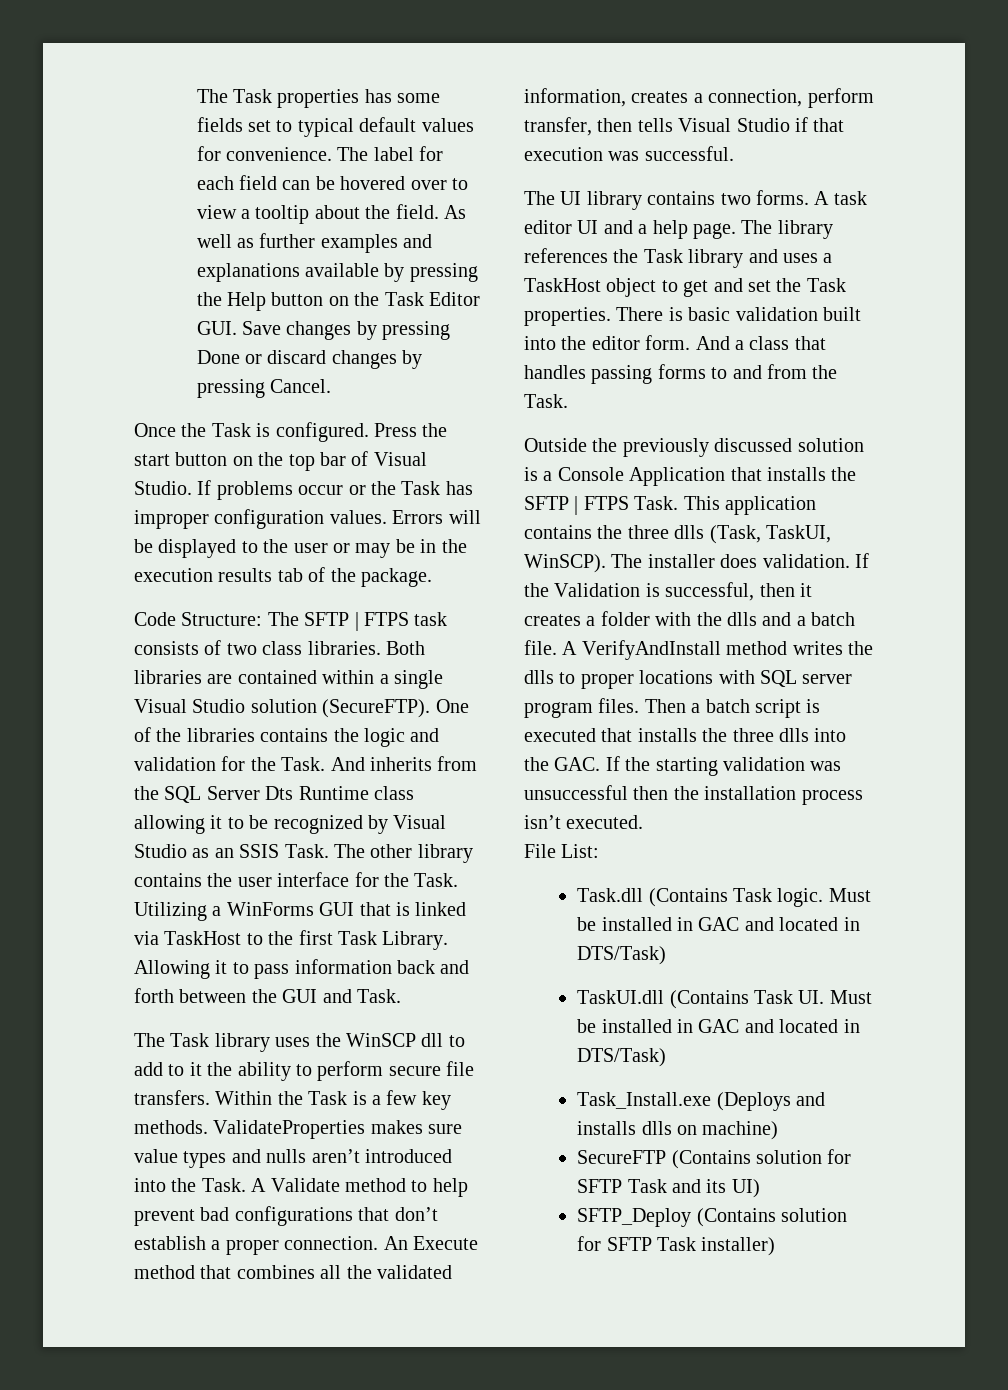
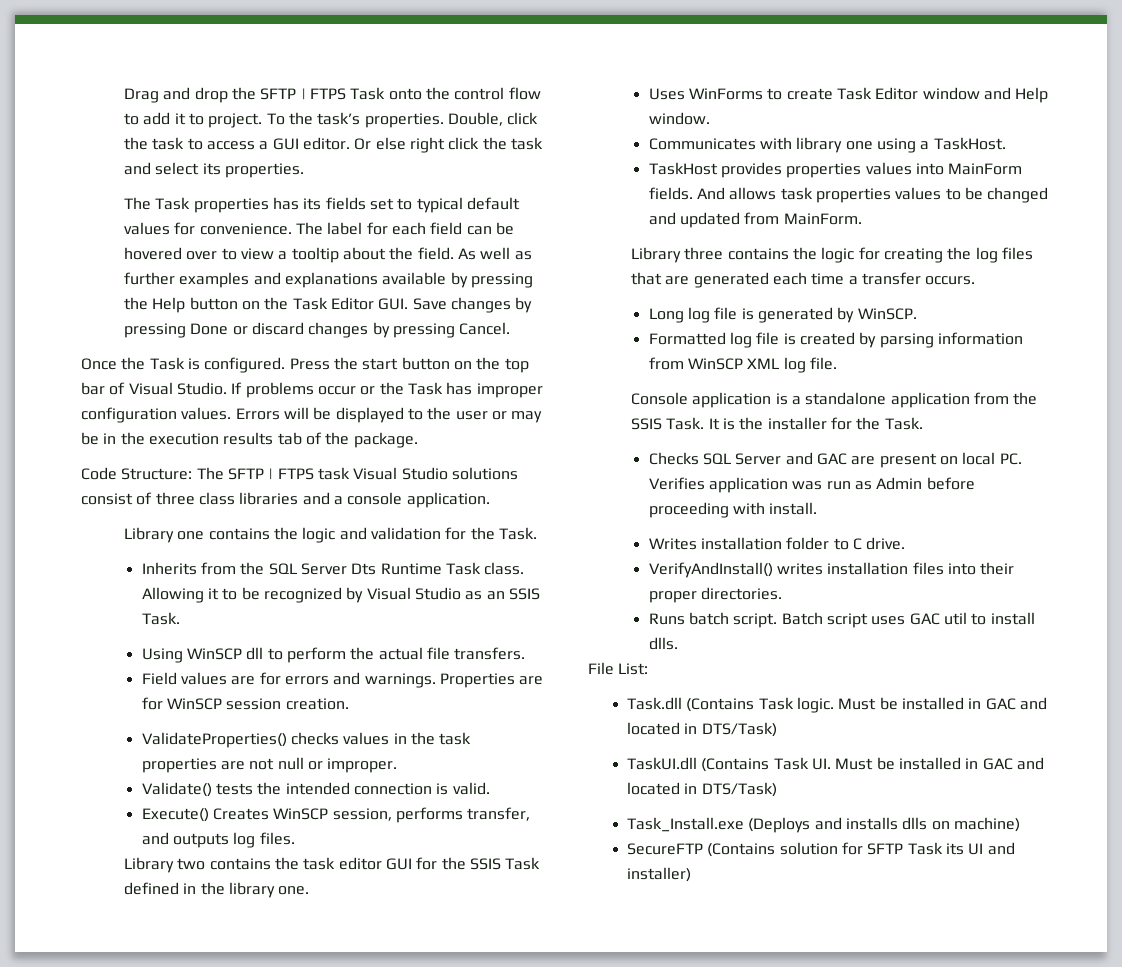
(196, 96) none -> [124,87,541,103] [124,112,539,128] [124,137,543,153] [124,162,305,178] Drag and drop the SFTP | FTPS Task onto the control flow to add it to project. To the task’s properties. Double, click the task to access a GUI editor. Or else right click the task and select its properties. //
[397,93,441,103] some -> [303,198,322,210] its
[134,640,425,655] [134,670,443,689] [134,699,469,718] [134,727,255,742] consists of two class libraries. Both libraries are contained within a single Visual Studio solution (SecureFTP). One of the libraries -> [353,467,518,480] [81,492,490,508] [124,527,205,543] Visual Studio solutions consist of three class libraries and a console application. // Library one
[330,757,432,771] And inherits -> [141,562,197,575] // Inherits
[374,786,414,800] [134,815,205,834] class allowing -> [445,562,525,575] [141,587,204,603] Task class. Allowing
[334,844,473,863] [134,872,459,887] [134,902,467,921] [134,930,449,950] [134,959,470,979] [134,988,401,1003] [134,1033,465,1052] [134,1061,475,1081] [134,1090,451,1110] [134,1120,463,1139] [134,1149,452,1168] [134,1178,468,1197] [134,1206,438,1226] [134,1236,478,1255] [134,1265,452,1279] [524,88,874,108] [524,117,845,136] [524,146,734,161] [524,190,867,210] [524,220,833,239] [524,248,833,268] [524,278,846,297] [524,307,861,326] [524,335,826,350] [524,364,838,384] [524,394,568,408] [524,438,864,457] [524,467,857,486] [524,496,816,515] [524,525,831,544] [524,553,869,573] [524,582,812,601] [524,611,856,626] [524,640,873,660] [524,670,853,689] [524,698,821,718] [524,728,847,742] [524,756,842,776] [524,785,863,805] [524,815,644,829] The other library contains the user interface for the Task. Utilizing a WinForms GUI that is linked via TaskHost to the first Task Library. Allowing it to pass information back and forth between the GUI and Task. // The Task library uses the WinSCP dll to add to it the ability to perform secure file transfers. Within the Task is a few key methods. ValidateProperties makes sure value types and nulls aren’t introduced into the Task. A Validate method to help prevent bad configurations that don’t establish a proper connection. An Execute method that combines all the validated information, creates a connection, perform transfer, then tells Visual Studio if that execution was successful. // The UI library contains two forms. A task editor UI and a help page. The library references the Task library and uses a TaskHost object to get and set the Task properties. There is basic validation built into the editor form. And a class that handles passing forms to and from the Task. // Outside the previously discussed solution is a Console Application that installs the SFTP | FTPS Task. This application contains the three dlls (Task, TaskUI, WinSCP). The installer does validation. If the Validation is successful, then it creates a folder with the dlls and a batch file. A VerifyAndInstall method writes the dlls to proper locations with SQL server program files. Then a batch script is executed that installs the three dlls into the GAC. If the starting validation was unsuccessful then the installation process isn’t executed. -> [141,647,526,663] [141,672,544,688] [141,697,349,710] [141,732,472,748] [141,757,398,773] [141,782,490,797] [141,807,531,823] [141,832,295,848] [124,857,541,873] [124,882,310,898] [648,87,1049,103] [648,112,710,125] [648,137,1006,153] [648,162,1023,178] [648,187,1049,203] [648,212,862,228] [631,247,1033,263] [631,272,976,288] [648,307,917,323] [648,332,1023,348] [648,357,837,373] [631,392,1038,408] [631,417,923,430] [648,452,1022,468] [648,477,975,493] [648,502,818,518] [648,537,906,550] [648,562,1015,578] [648,587,782,603] [648,612,1035,628] [648,637,678,650] // Using WinSCP dll to perform the actual file transfers. // Field values are for errors and warnings. Properties are for WinSCP session creation. // ValidateProperties() checks values in the task properties are not null or improper. // Validate() tests the intended connection is valid. // Execute() Creates WinSCP session, performs transfer, and outputs log files. // Library two contains the task editor GUI for the SSIS Task defined in the library one. // Uses WinForms to create Task Editor window and Help window. // Communicates with library one using a TaskHost. // TaskHost provides properties values into MainForm fields. And allows task properties values to be changed and updated from MainForm. // Library three contains the logic for creating the log files that are generated each time a transfer occurs. // Long log file is generated by WinSCP. // Formatted log file is created by parsing information from WinSCP XML log file. // Console application is a standalone application from the SSIS Task. It is the installer for the Task. // Checks SQL Server and GAC are present on local PC. Verifies application was run as Admin before proceeding with install. // Writes installation folder to C drive. // VerifyAndInstall() writes installation files into their proper directories. // Runs batch script. Batch script uses GAC util to install dlls.
[672,1179,760,1198] [577,1208,848,1227] [577,1236,697,1251] and its UI) // SFTP_Deploy (Contains solution for SFTP Task -> [946,842,1015,855] its UI and

